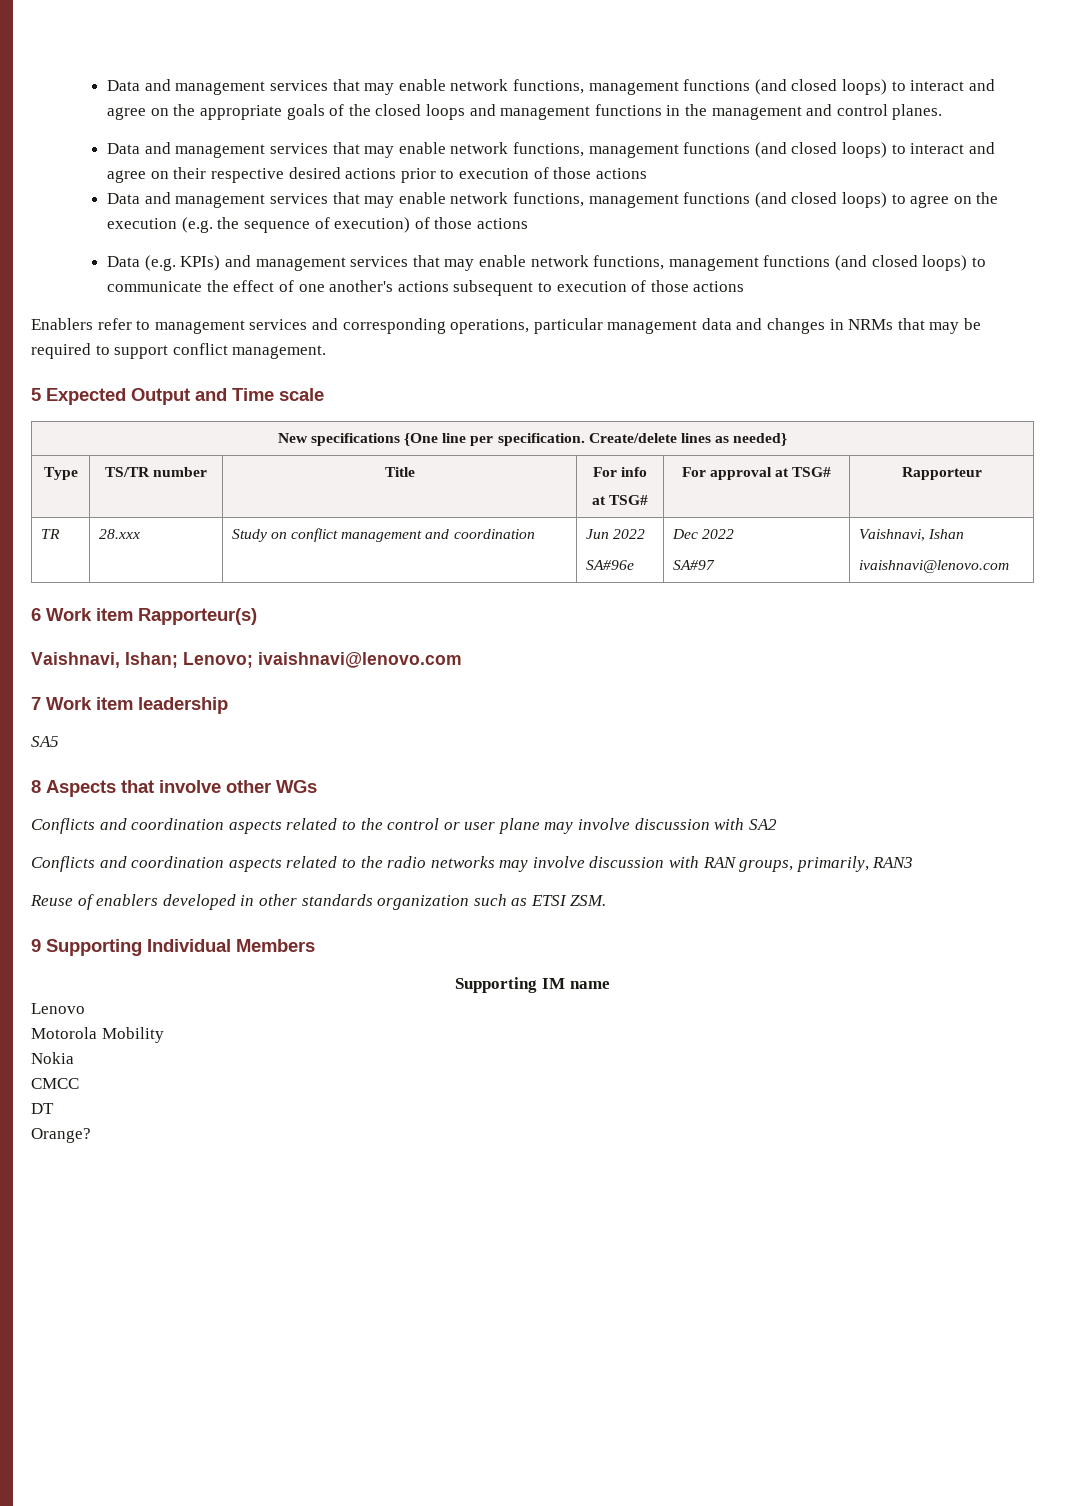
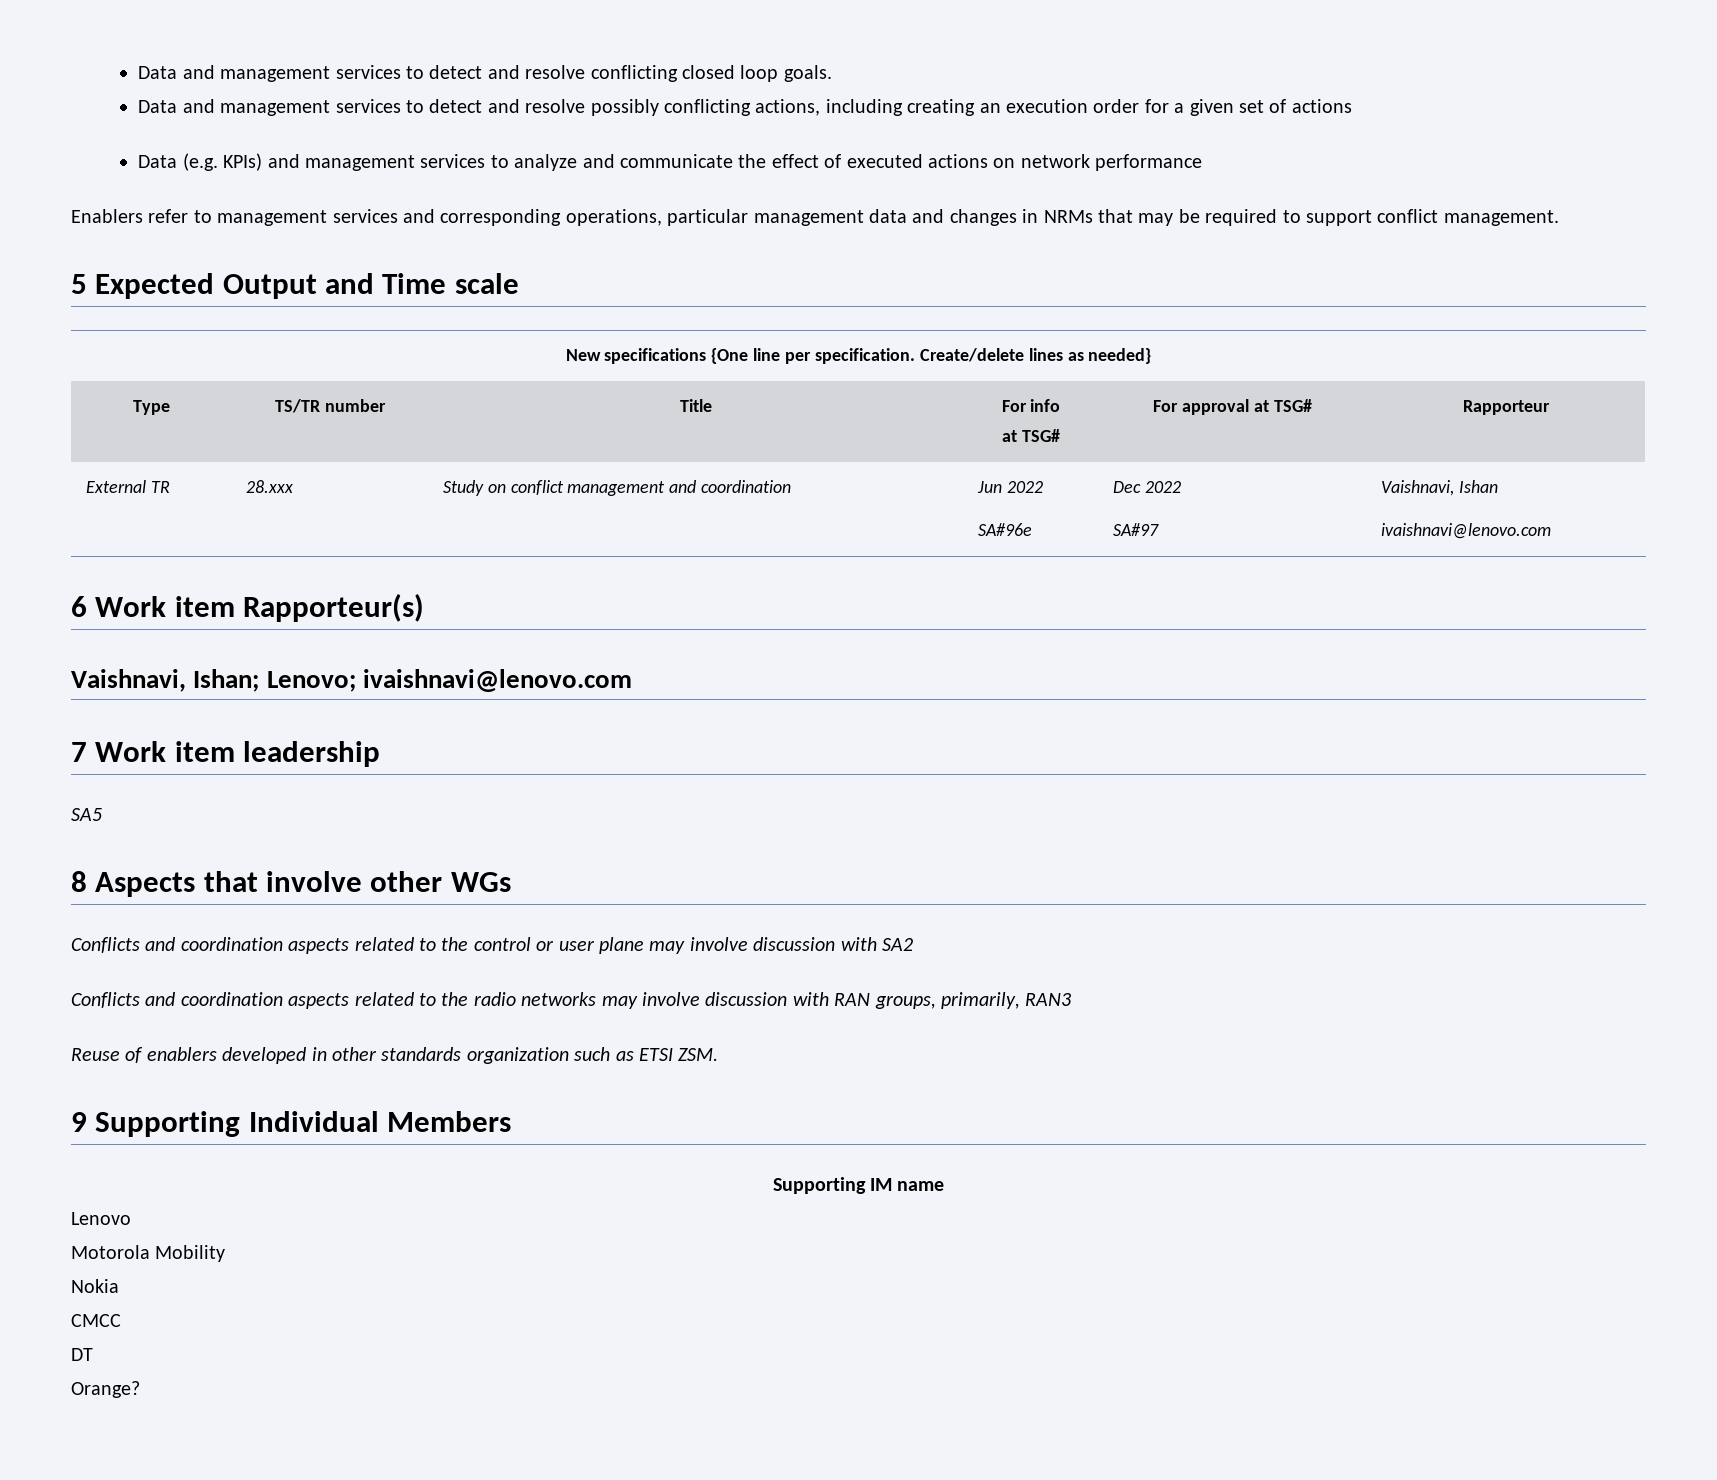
[107,79,995,95] [107,104,943,120] [107,142,995,158] [107,167,647,183] [107,192,999,208] [107,217,473,233] Data and management services that may enable network functions, management functions (and closed loops) to interact and agree on the appropriate goals of the closed loops and management functions in the management and control planes. // Data and management services that may enable network functions, management functions (and closed loops) to interact and agree on their respective desired actions prior to execution of those actions // Data and management services that may enable network functions, management functions (and closed loops) to agree on the execution (e.g. the sequence of execution) of those -> [138,65,832,82] [138,99,1287,116] Data and management services to detect and resolve conflicting closed loop goals. // Data and management services to detect and resolve possibly conflicting actions, including creating an execution order for a given set of
[412,255,986,271] [107,280,745,296] that may enable network functions, management functions (and closed loops) to communicate the effect of one another's actions subsequent to execution of those actions -> [490,154,1203,171] to analyze and communicate the effect of executed actions on network performance
(982, 473) none -> [85,480,146,493] External

